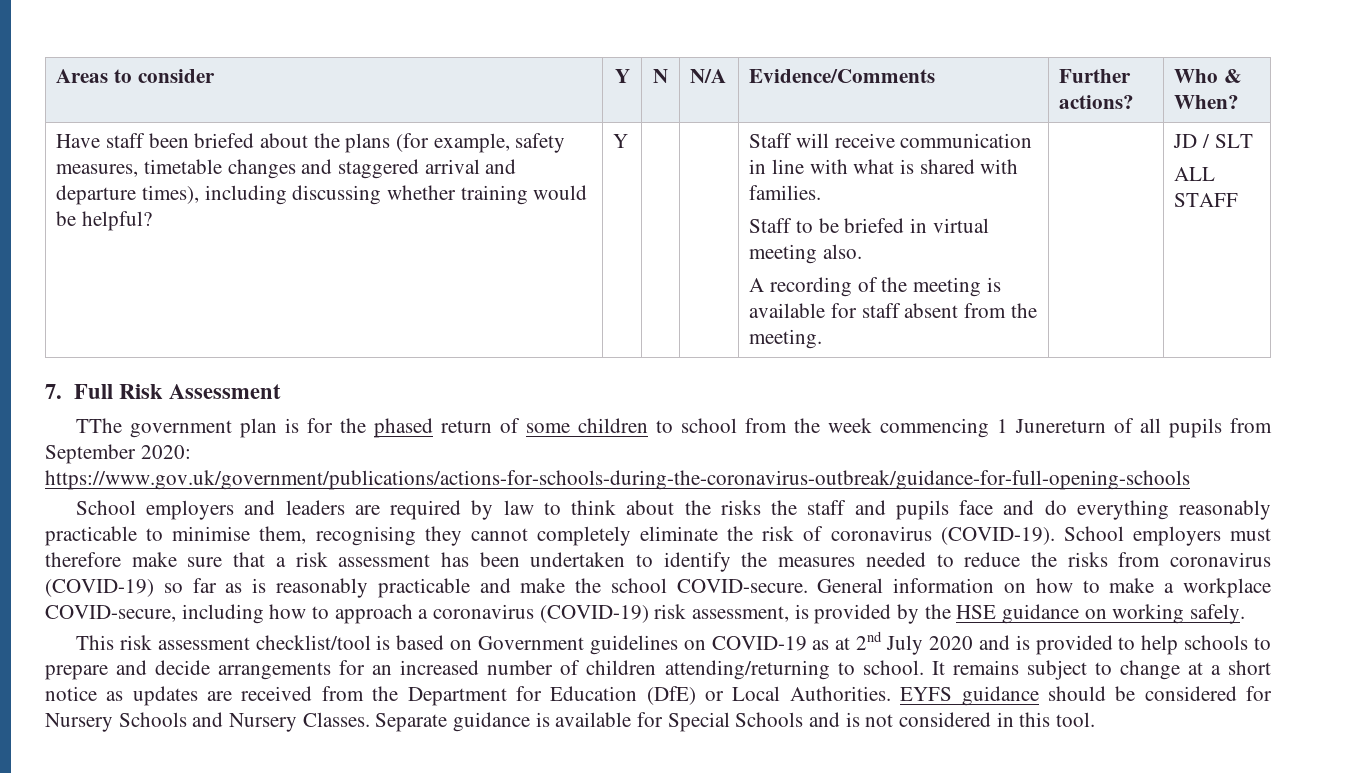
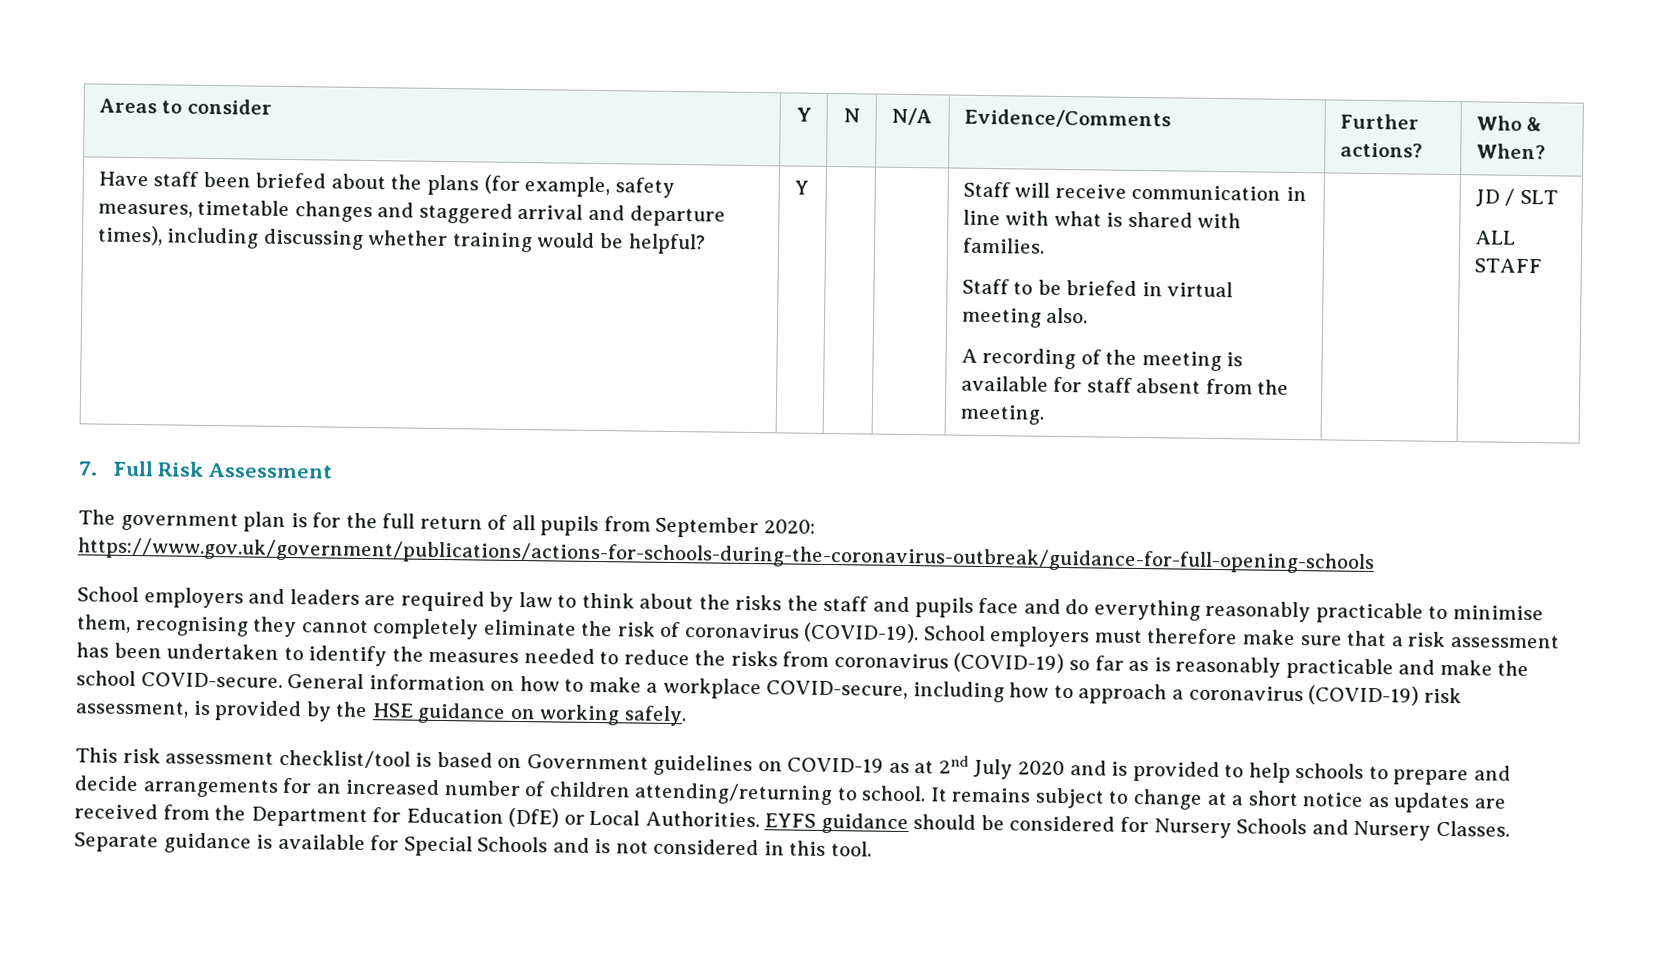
[75,418,122,433] TThe -> [78,509,116,525] The
[373,418,433,438] phased -> [382,513,416,529] full
[525,418,1134,438] some children to school from the week commencing 1 Junereturn of -> (509, 522) none

